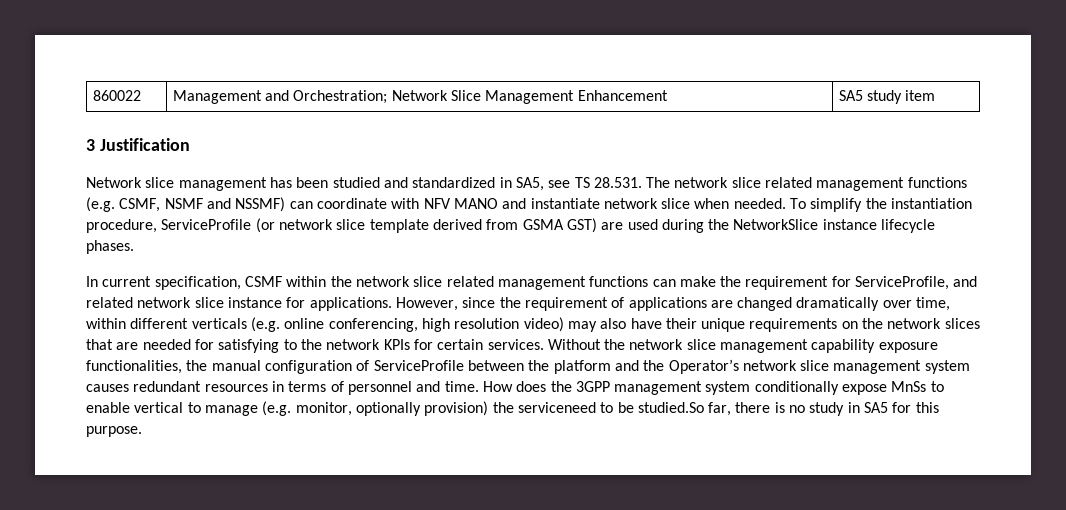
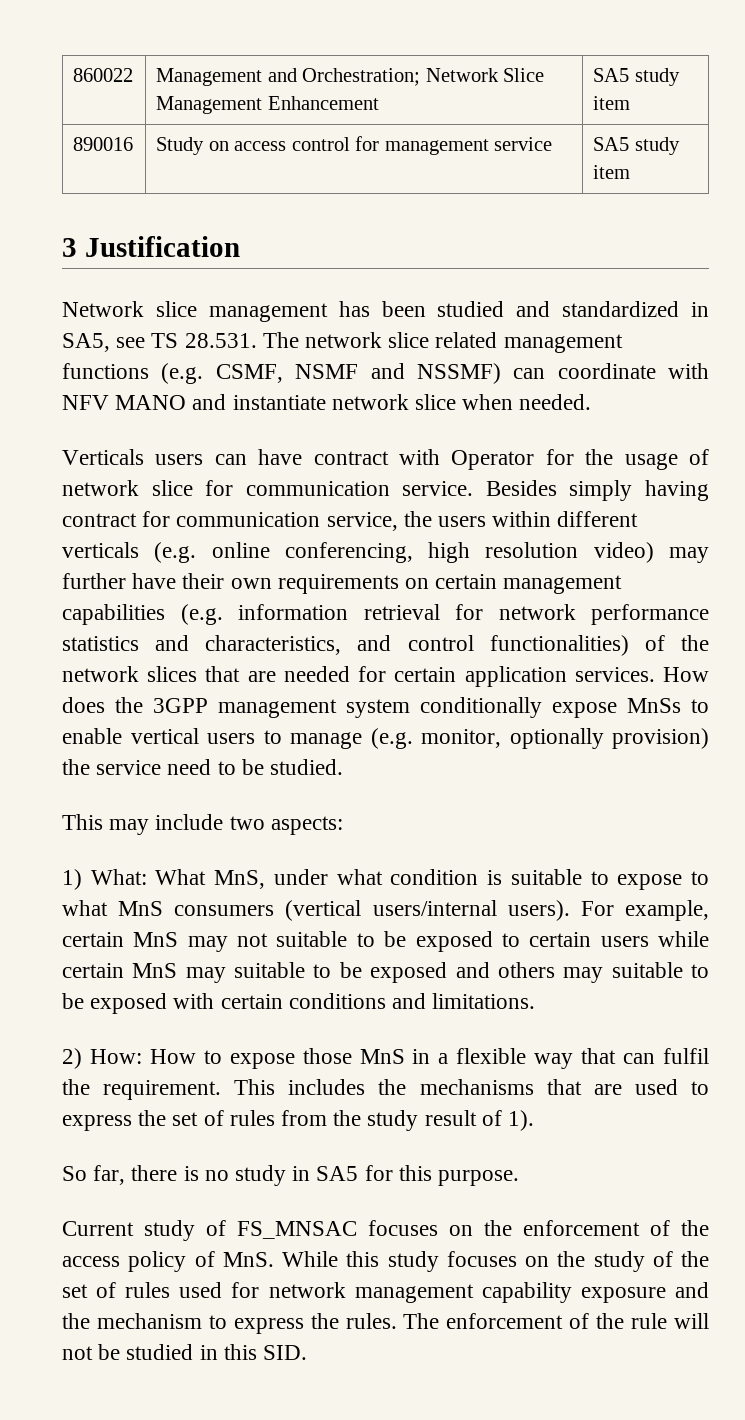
(936, 95) none -> [73,137,134,151] [156,136,553,155] [593,137,680,155] [593,165,631,179] // 890016 | Study on access control for management service | SA5 study item
[790,198,973,212] [86,218,936,233] [86,240,134,254] [86,276,978,290] [86,297,951,311] To simplify the instantiation procedure, ServiceProfile (or network slice template derived from GSMA GST) are used during the NetworkSlice instance lifecycle phases. // In current specification, CSMF within the network slice related management functions can make the requirement for ServiceProfile, and related network slice instance for applications. However, since the requirement of applications are changed dramatically over time, -> [62,449,709,470] [62,480,709,501] [62,511,487,531] // Verticals users can have contract with Operator for the usage of network slice for communication service. Besides simply having contract for communication service, the users
[600,318,627,329] also -> [62,573,126,589] further
[701,318,746,332] unique -> [230,578,272,589] own
(858, 325) none -> [435,574,623,594] [62,604,709,625] [62,635,665,656] certain management capabilities (e.g. information retrieval for network performance statistics and characteristics, and control functionalities) of
[218,339,938,353] [86,359,970,374] [86,381,479,395] satisfying to the network KPIs for certain services. Without the network slice management capability exposure functionalities, the manual configuration of ServiceProfile between the platform and the Operator’s network slice management system causes redundant resources in terms of personnel and time. -> [394,666,655,687] certain application services.
(184, 407) none -> [207,733,255,744] users
[517,402,704,413] serviceneed to be studied.So -> [96,759,344,775] [62,814,343,835] [62,869,710,890] [62,900,709,921] [62,931,709,952] [62,962,709,983] [62,993,536,1014] [62,1048,709,1069] [62,1079,709,1100] [62,1110,535,1131] [62,1166,87,1181] service need to be studied. // This may include two aspects: // 1) What: What MnS, under what condition is suitable to expose to what MnS consumers (vertical users/internal users). For example, certain MnS may not suitable to be exposed to certain users while certain MnS may suitable to be exposed and others may suitable to be exposed with certain conditions and limitations. // 2) How: How to expose those MnS in a flexible way that can fulfil the requirement. This includes the mechanisms that are used to express the set of rules from the study result of 1). // So
(142, 431) none -> [62,1220,709,1241] [62,1251,709,1272] [62,1282,709,1303] [62,1313,709,1334] [62,1344,308,1360] // Current study of FS_MNSAC focuses on the enforcement of the access policy of MnS. While this study focuses on the study of the set of rules used for network management capability exposure and the mechanism to express the rules. The enforcement of the rule will not be studied in this SID.

